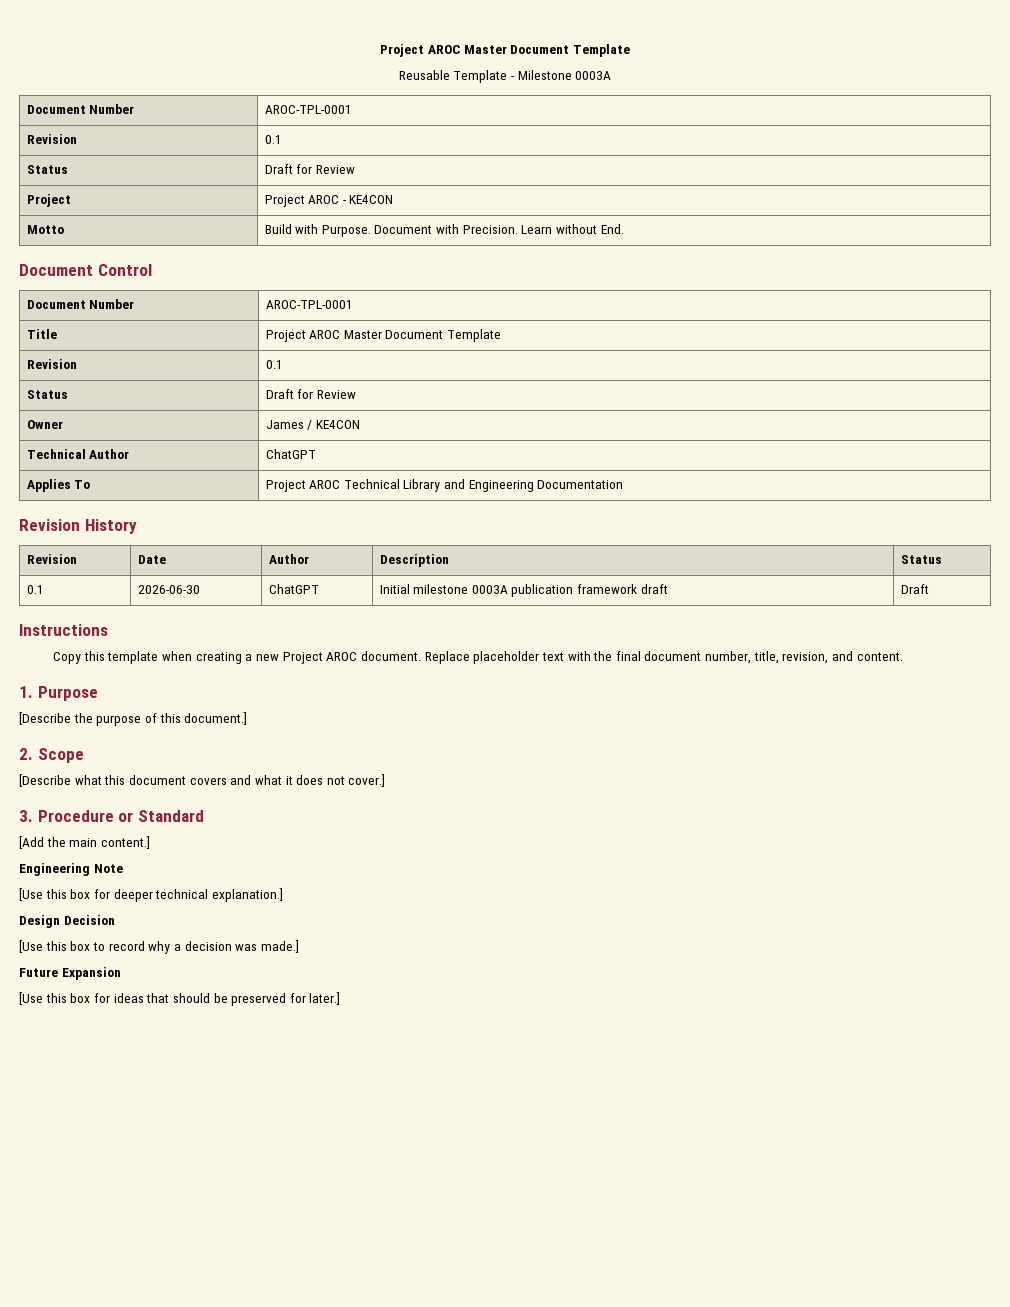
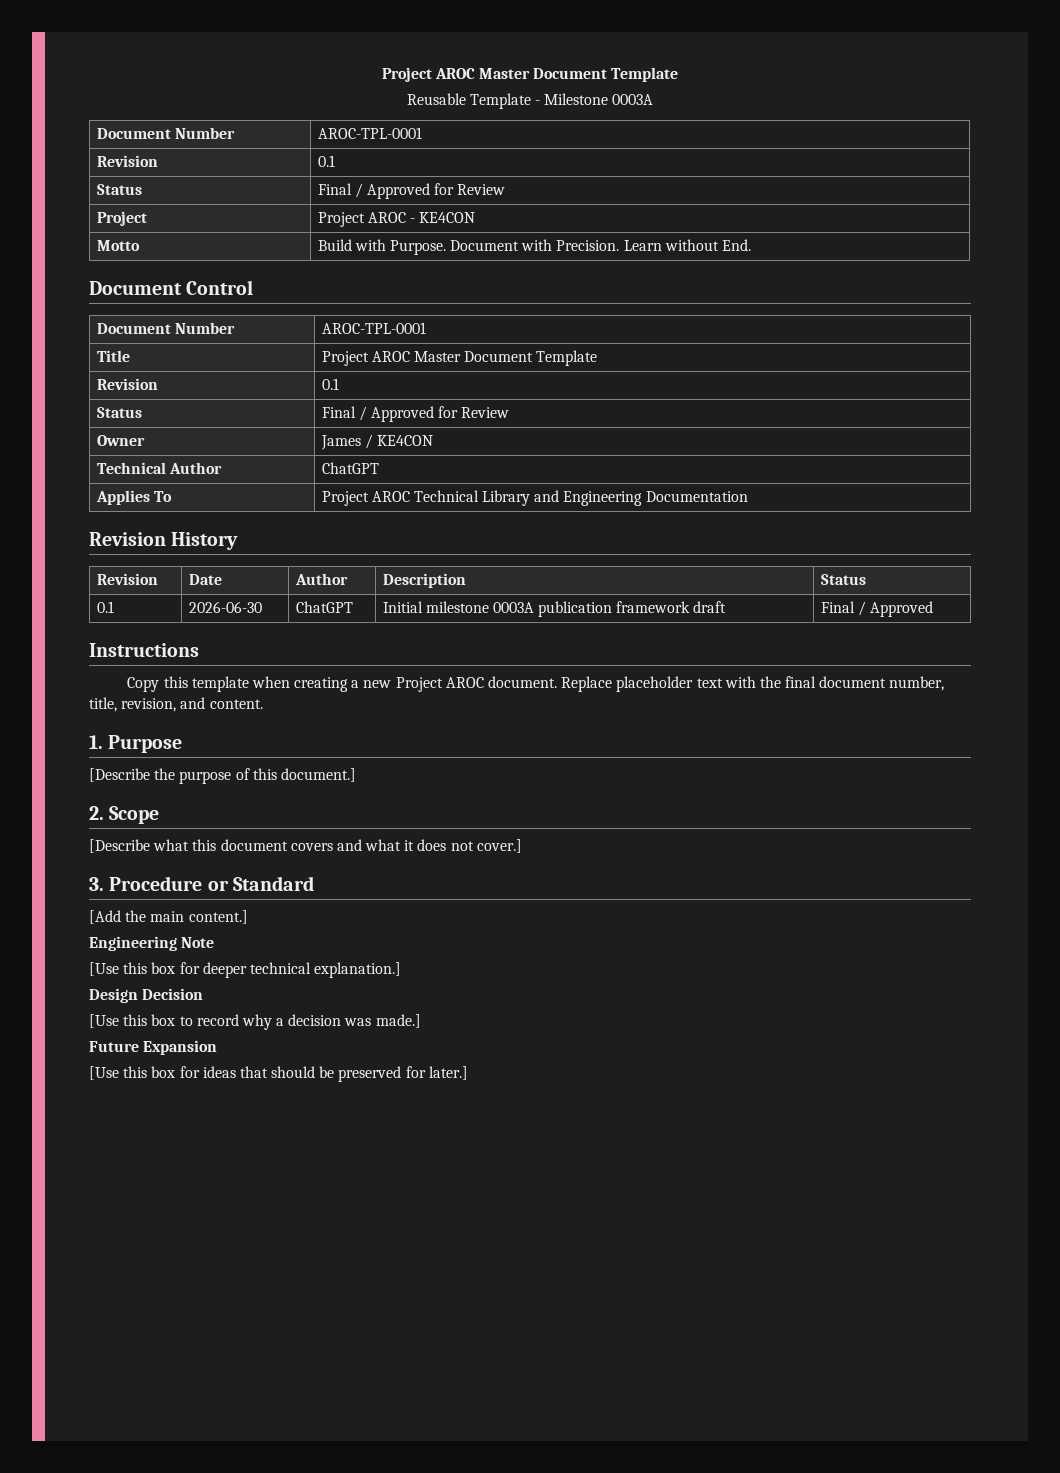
[264,164,293,174] Draft -> [317,183,430,199] Final / Approved
[265,389,294,399] Draft -> [321,406,434,422] Final / Approved
[900,584,929,594] Draft -> [820,601,933,617] Final / Approved

